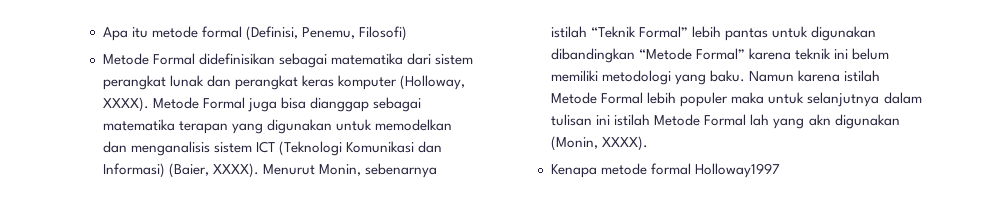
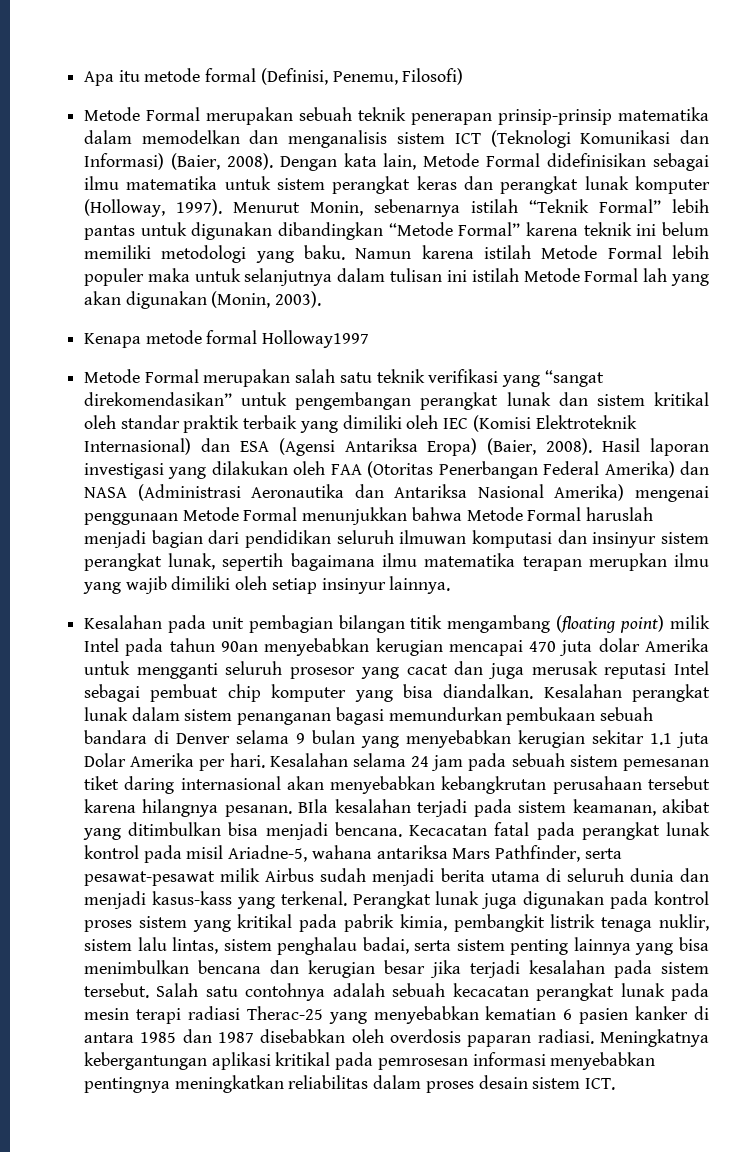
[199,53,474,68] [103,75,466,90] [103,97,422,112] [103,119,373,134] didefinisikan sebagai matematika dari sistem perangkat lunak dan perangkat keras komputer (Holloway, XXXX). Metode Formal juga bisa dianggap sebagai matematika terapan yang digunakan untuk -> [205,107,710,125] [83,130,132,144] merupakan sebuah teknik penerapan prinsip-prinsip matematika dalam
[213,163,260,178] XXXX). -> [226,153,709,171] [83,176,710,194] [83,199,222,217] 2008). Dengan kata lain, Metode Formal didefinisikan sebagai ilmu matematika untuk sistem perangkat keras dan perangkat lunak komputer (Holloway, 1997).
[808,114,831,126] akn -> [83,291,121,305] akan
[602,136,649,151] XXXX). -> [275,291,322,308] 2003).
(781, 170) none -> [83,369,604,387] [83,392,709,410] [83,415,637,433] [83,438,709,456] [83,461,709,479] [83,484,709,502] [83,507,654,525] [83,530,710,548] [83,553,710,571] [82,576,451,594] [83,615,710,633] [83,638,709,656] [83,661,709,679] [83,684,710,702] [83,707,654,725] [83,730,709,748] [83,753,710,771] [83,776,710,794] [83,799,710,817] [82,822,710,840] [83,845,622,863] [83,868,709,886] [83,891,709,909] [83,914,709,932] [83,937,709,955] [83,960,709,978] [83,983,709,1001] [83,1006,710,1024] [83,1029,709,1047] [83,1052,656,1070] [83,1075,616,1093] // Metode Formal merupakan salah satu teknik verifikasi yang “sangat direkomendasikan” untuk pengembangan perangkat lunak dan sistem kritikal oleh standar praktik terbaik yang dimiliki oleh IEC (Komisi Elektroteknik Internasional) dan ESA (Agensi Antariksa Eropa) (Baier, 2008). Hasil laporan investigasi yang dilakukan oleh FAA (Otoritas Penerbangan Federal Amerika) dan NASA (Administrasi Aeronautika dan Antariksa Nasional Amerika) mengenai penggunaan Metode Formal menunjukkan bahwa Metode Formal haruslah menjadi bagian dari pendidikan seluruh ilmuwan komputasi dan insinyur sistem perangkat lunak, sepertih bagaimana ilmu matematika terapan merupkan ilmu yang wajib dimiliki oleh setiap insinyur lainnya. // Kesalahan pada unit pembagian bilangan titik mengambang (floating point) milik Intel pada tahun 90an menyebabkan kerugian mencapai 470 juta dolar Amerika untuk mengganti seluruh prosesor yang cacat dan juga merusak reputasi Intel sebagai pembuat chip komputer yang bisa diandalkan. Kesalahan perangkat lunak dalam sistem penanganan bagasi memundurkan pembukaan sebuah bandara di Denver selama 9 bulan yang menyebabkan kerugian sekitar 1.1 juta Dolar Amerika per hari. Kesalahan selama 24 jam pada sebuah sistem pemesanan tiket daring internasional akan menyebabkan kebangkrutan perusahaan tersebut karena hilangnya pesanan. BIla kesalahan terjadi pada sistem keamanan, akibat yang ditimbulkan bisa menjadi bencana. Kecacatan fatal pada perangkat lunak kontrol pada misil Ariadne-5, wahana antariksa Mars Pathfinder, serta pesawat-pesawat milik Airbus sudah menjadi berita utama di seluruh dunia dan menjadi kasus-kass yang terkenal. Perangkat lunak juga digunakan pada kontrol proses sistem yang kritikal pada pabrik kimia, pembangkit listrik tenaga nuklir, sistem lalu lintas, sistem penghalau badai, serta sistem penting lainnya yang bisa menimbulkan bencana dan kerugian besar jika terjadi kesalahan pada sistem tersebut. Salah satu contohnya adalah sebuah kecacatan perangkat lunak pada mesin terapi radiasi Therac-25 yang menyebabkan kematian 6 pasien kanker di antara 1985 dan 1987 disebabkan oleh overdosis paparan radiasi. Meningkatnya kebergantungan aplikasi kritikal pada pemrosesan informasi menyebabkan pentingnya meningkatkan reliabilitas dalam proses desain sistem ICT.

